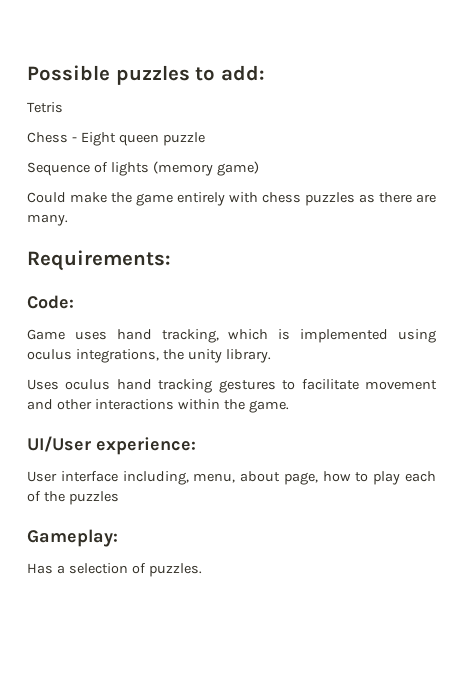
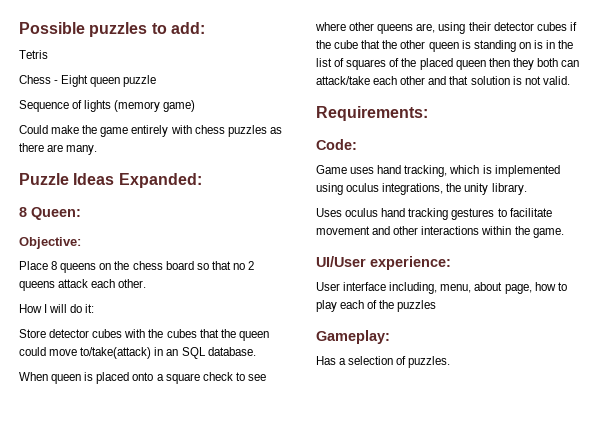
(68, 220) none -> [19,173,202,188] [19,207,81,220] [19,237,81,249] [19,261,255,273] [19,279,147,291] [19,304,95,313] [19,329,269,341] [19,347,256,359] [19,372,266,384] [315,22,577,34] [316,40,574,52] [316,58,580,70] [316,76,570,85] // Puzzle Ideas Expanded: // 8 Queen: // Objective: // Place 8 queens on the chess board so that no 2 queens attack each other. // How I will do it: // Store detector cubes with the cubes that the queen could move to/take(attack) in an SQL database. // When queen is placed onto a square check to see where other queens are, using their detector cubes if the cube that the other queen is standing on is in the list of squares of the placed queen then they both can attack/take each other and that solution is not valid.

